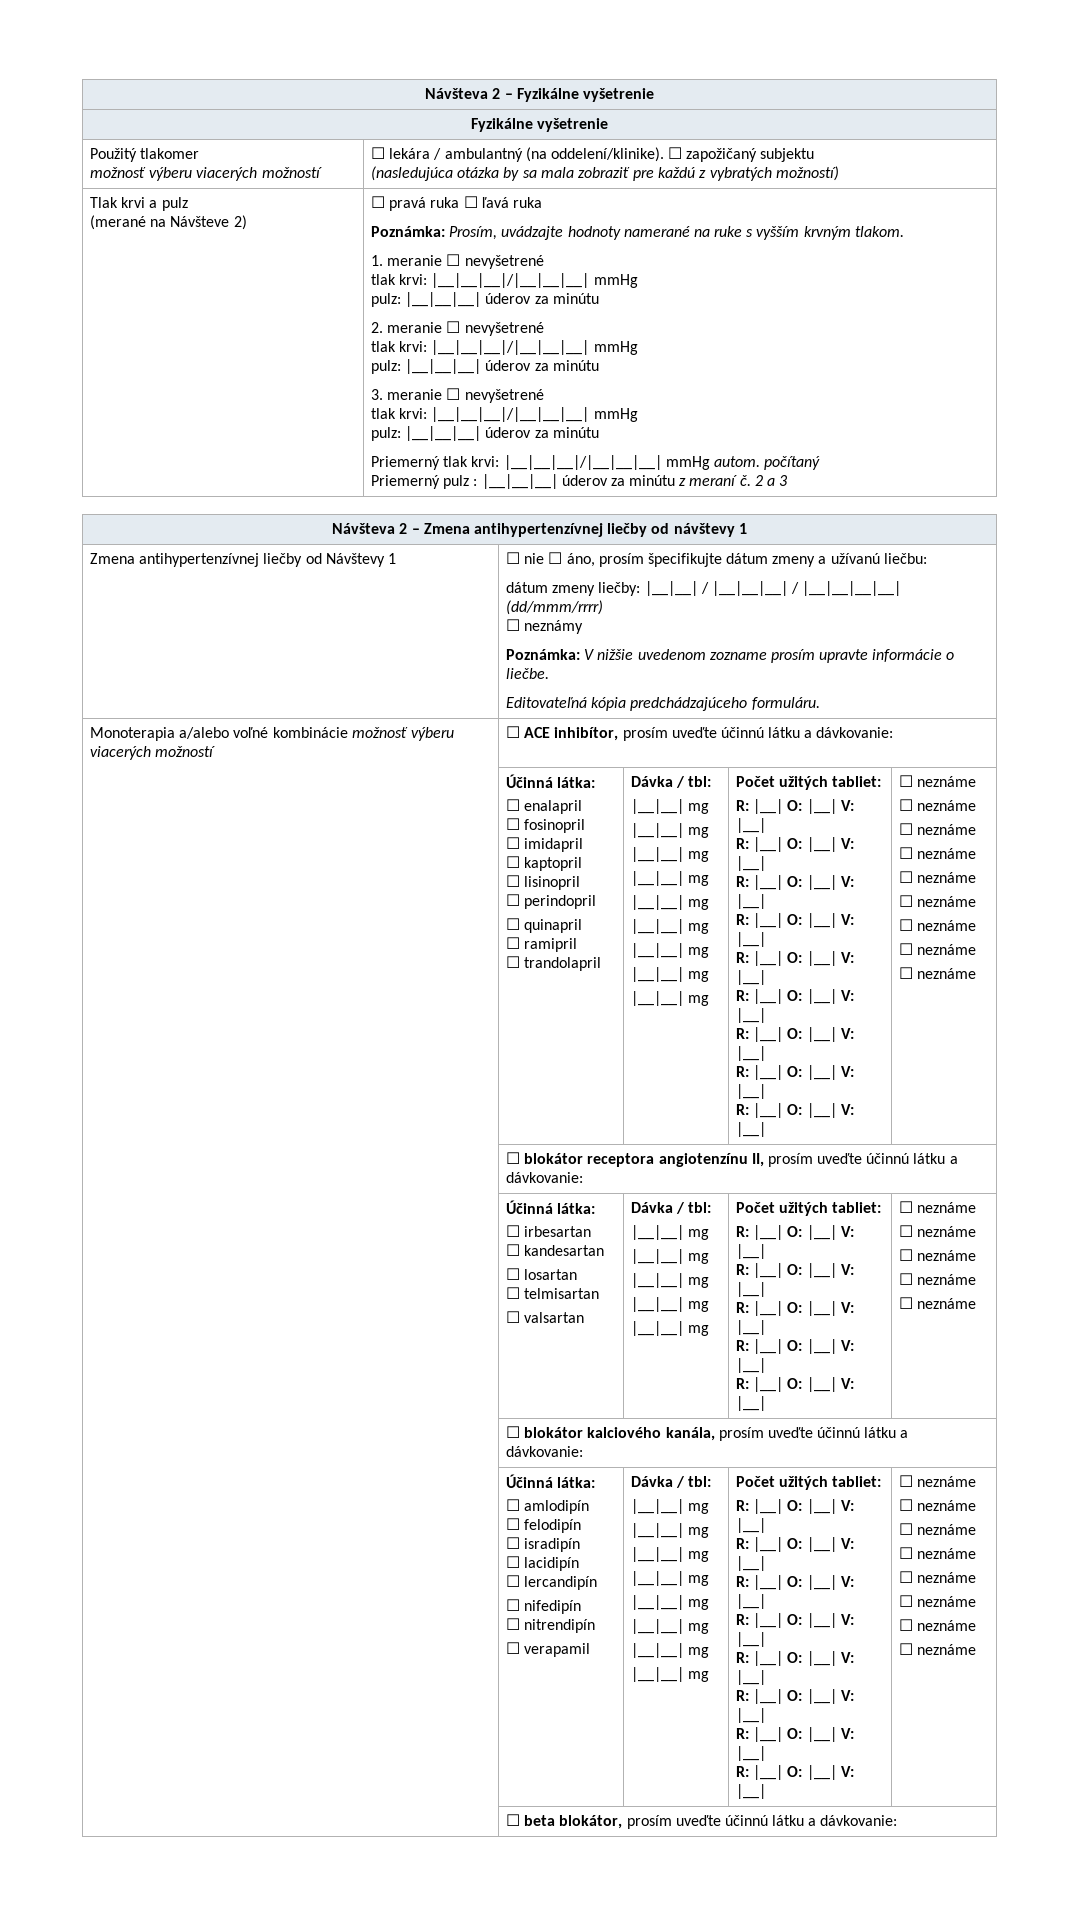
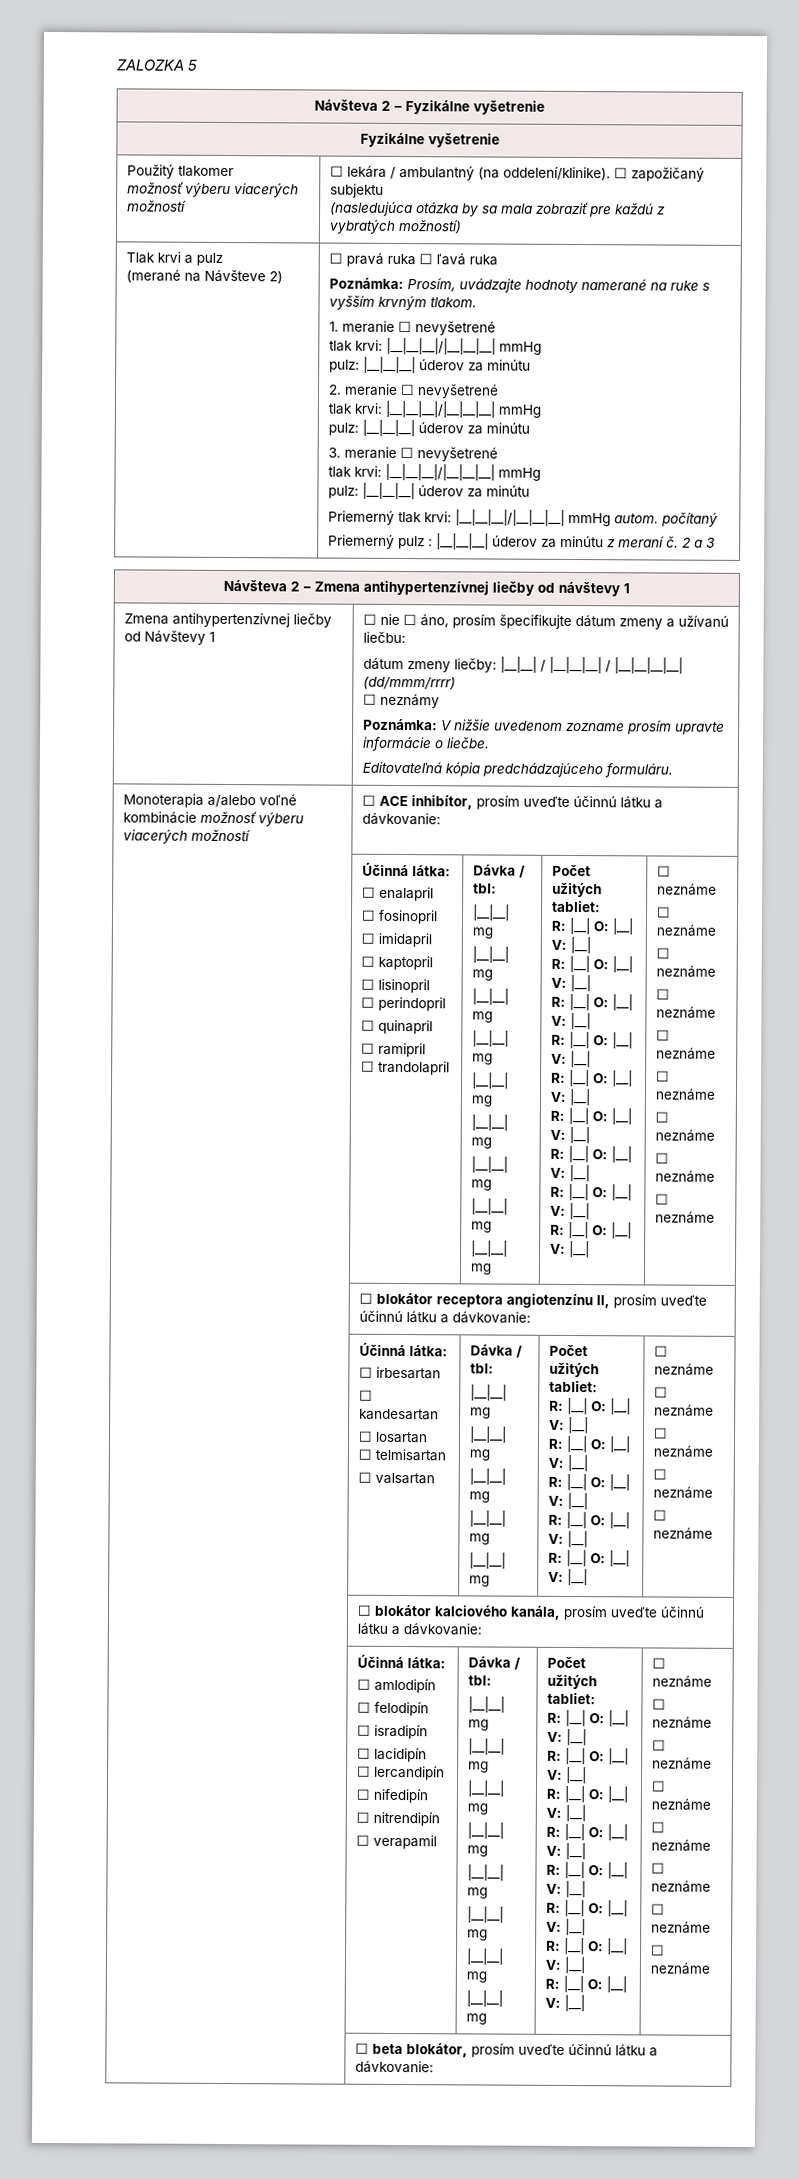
(425, 93) none -> [116,59,198,71] ZALOZKA 5 //

